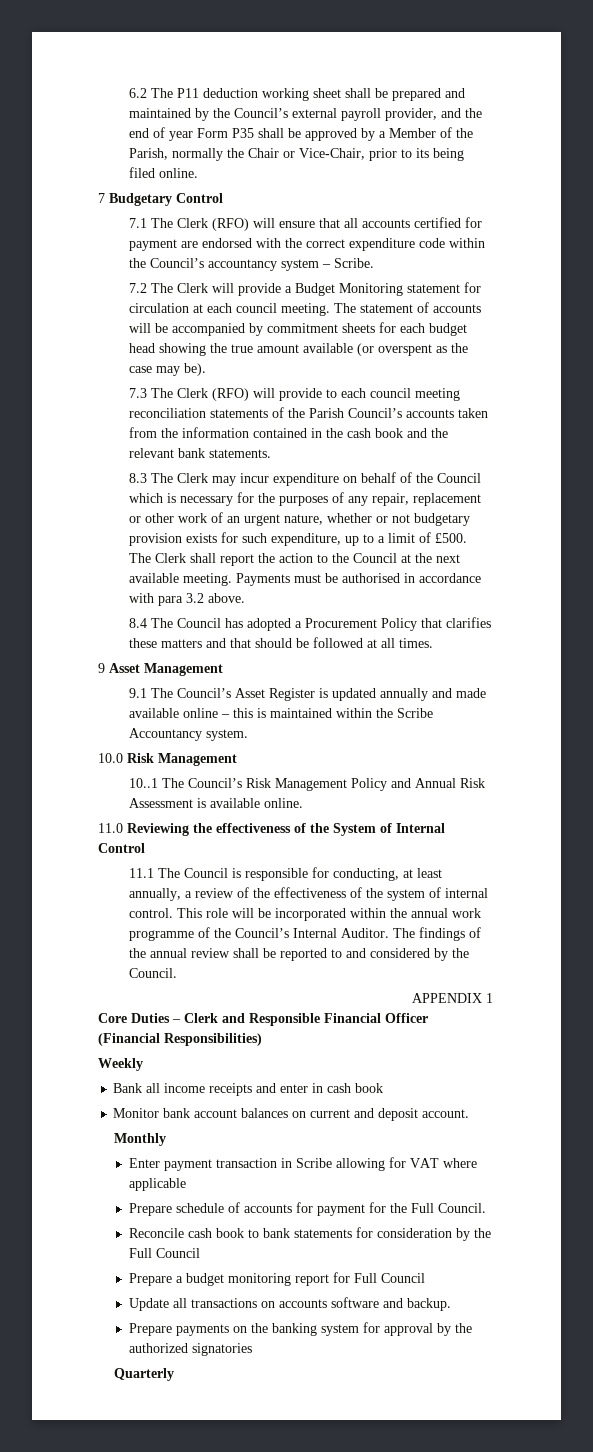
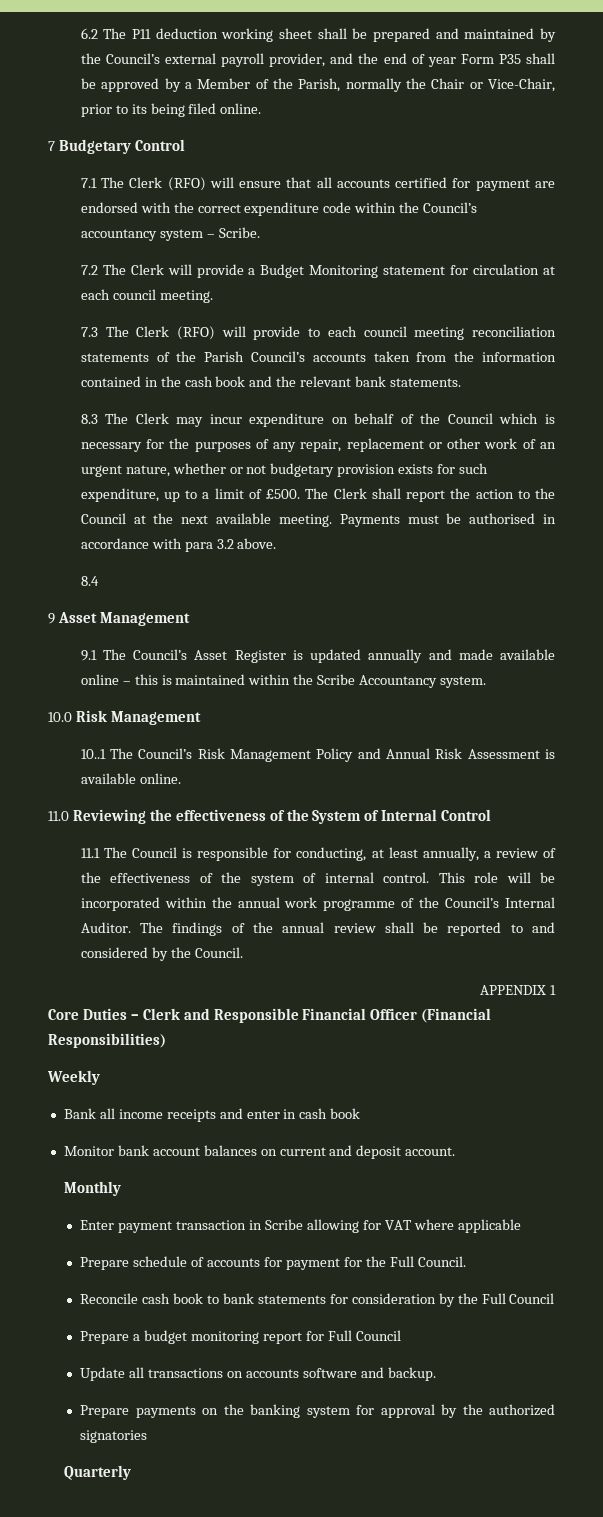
[334,302,482,313] [129,322,468,336] [129,343,469,356] [129,363,207,376] The statement of accounts will be accompanied by commitment sheets for each budget head showing the true amount available (or overspent as the case may be). -> (213, 296) none
[151,617,492,631] [129,637,434,648] The Council has adopted a Procurement Policy that clarifies these matters and that should be followed at all times. -> (99, 581) none

